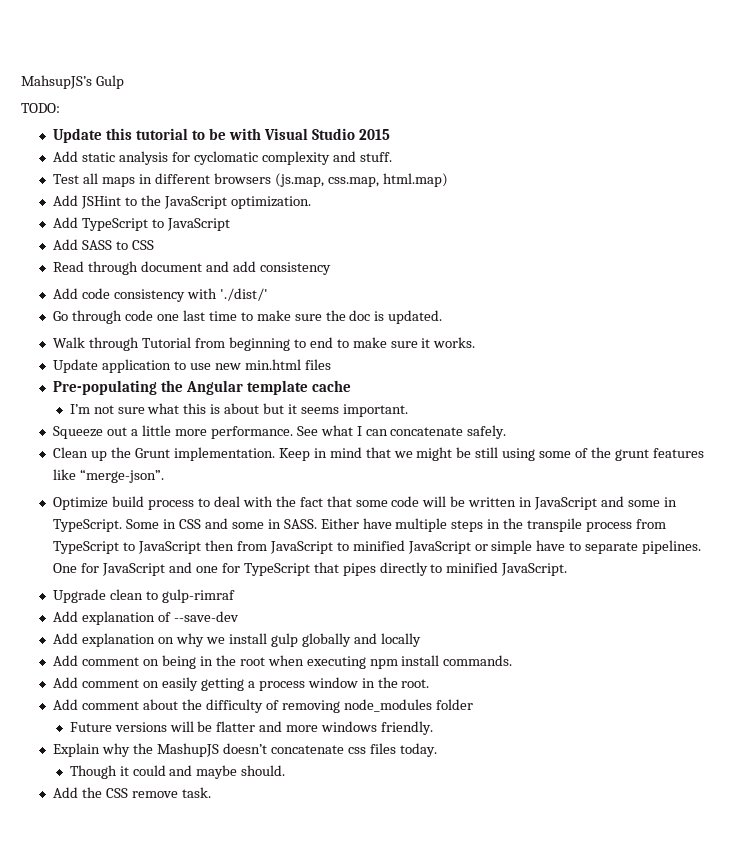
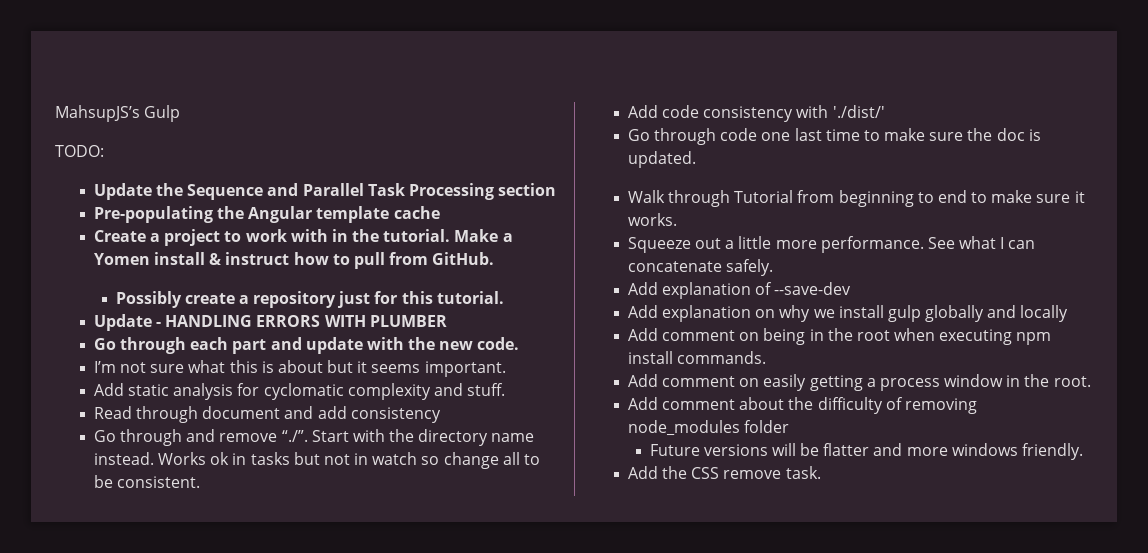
[106,128,390,140] this tutorial to be with Visual Studio 2015 -> [155,183,557,200] [93,206,440,223] [93,229,513,246] [93,252,495,269] [115,291,504,308] [93,314,447,331] [93,337,520,354] [93,360,506,377] the Sequence and Parallel Task Processing section // Pre-populating the Angular template cache // Create a project to work with in the tutorial. Make a Yomen install & instruct how to pull from GitHub. // Possibly create a repository just for this tutorial. // Update - HANDLING ERRORS WITH PLUMBER // Go through each part and update with the new code. // I’m not sure what this is about but it seems important.
[53,173,448,187] [53,195,311,209] [53,217,231,231] [53,239,155,250] // Test all maps in different browsers (js.map, css.map, html.map) // Add JSHint to the JavaScript optimization. // Add TypeScript to JavaScript // Add SASS to CSS -> (506, 389) none
(331, 268) none -> [93,429,535,446] [93,452,541,469] [93,475,200,488] // Go through and remove “./”. Start with the directory name instead. Works ok in tasks but not in watch so change all to be consistent.
[53,359,331,373] [53,380,351,395] [69,403,408,417] // Update application to use new min.html files // Pre-populating the Angular template cache // I’m not sure what this is about but it seems important. -> (677, 219) none
[53,447,704,461] [53,469,165,483] [53,496,677,510] [53,518,666,532] [53,540,702,554] [53,562,568,576] [53,589,236,603] // Clean up the Grunt implementation. Keep in mind that we might be still using some of the grunt features like “merge-json”. // Optimize build process to deal with the fact that some code will be written in JavaScript and some in TypeScript. Some in CSS and some in SASS. Either have multiple steps in the transpile process from TypeScript to JavaScript then from JavaScript to minified JavaScript or simple have to separate pipelines. One for JavaScript and one for TypeScript that pipes directly to minified JavaScript. // Upgrade clean to gulp-rimraf -> (773, 267) none
[53,743,437,757] [69,765,286,779] // Explain why the MashupJS doesn’t concatenate css files today. // Though it could and maybe should. -> (1084, 451) none

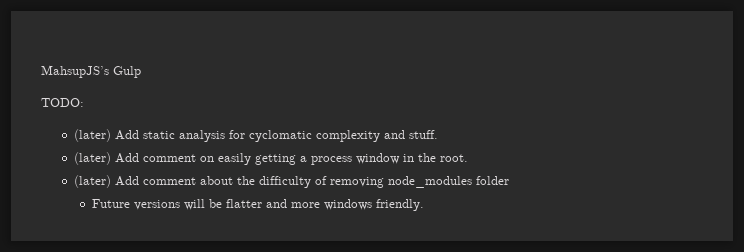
[93,183,557,200] [93,206,440,223] [93,229,513,246] [93,252,495,269] [115,291,504,308] [93,314,447,331] [93,337,520,354] [93,360,506,377] Update the Sequence and Parallel Task Processing section // Pre-populating the Angular template cache // Create a project to work with in the tutorial. Make a Yomen install & instruct how to pull from GitHub. // Possibly create a repository just for this tutorial. // Update - HANDLING ERRORS WITH PLUMBER // Go through each part and update with the new code. // I’m not sure what this is about but it seems important. // -> [73,129,111,142] (later)
[93,406,441,423] [93,429,535,446] [93,452,541,469] [93,475,200,488] [627,105,885,122] [627,128,1041,145] [627,151,696,168] [627,190,1085,207] [627,213,677,226] [627,236,1036,253] [627,259,773,276] [627,282,852,299] [627,305,1069,322] [627,328,1052,345] [627,351,766,364] Read through document and add consistency // Go through and remove “./”. Start with the directory name instead. Works ok in tasks but not in watch so change all to be consistent. // Add code consistency with './dist/' // Go through code one last time to make sure the doc is updated. // Walk through Tutorial from beginning to end to make sure it works. // Squeeze out a little more performance. See what I can concatenate safely. // Add explanation of --save-dev // Add explanation on why we install gulp globally and locally // Add comment on being in the root when executing npm install commands. // -> [73,152,111,165] (later)
(1091, 381) none -> [73,175,111,188] (later)
[627,466,821,479] // Add the CSS remove task. -> (425, 205) none

